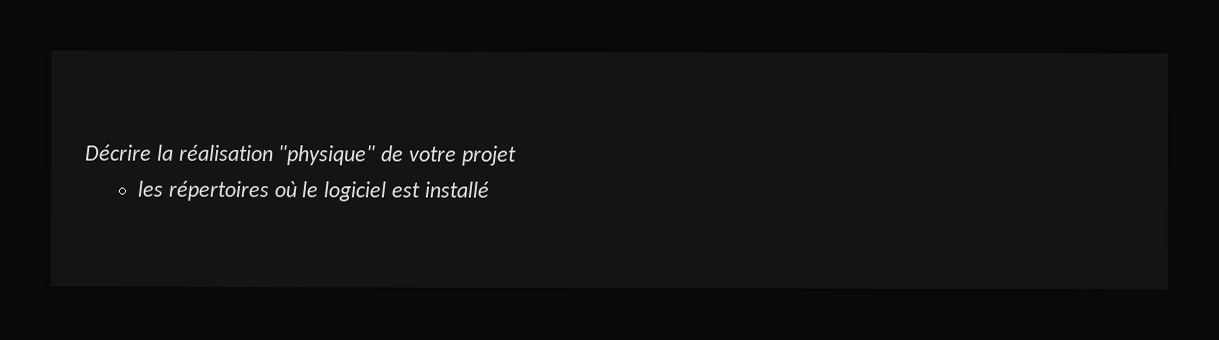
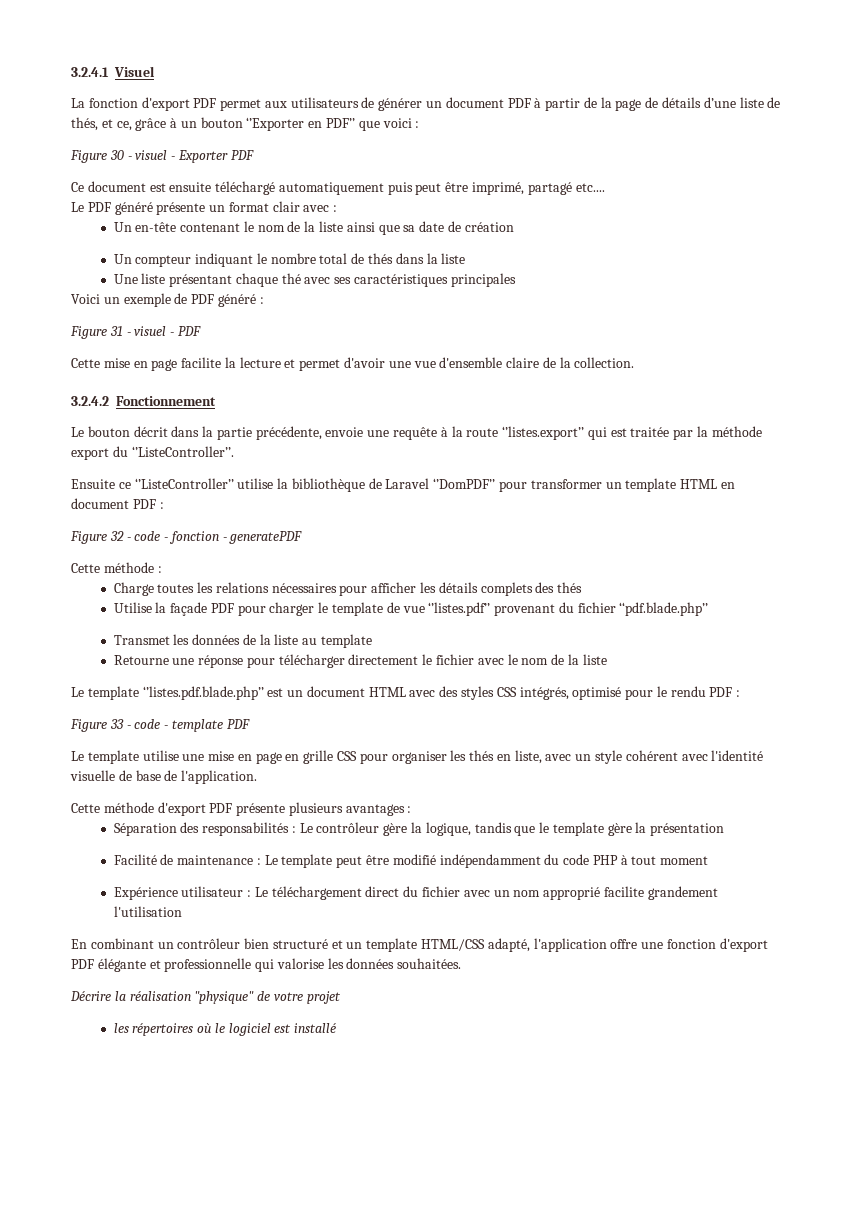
(85, 152) none -> [71,66,155,77] [71,97,781,111] [71,117,420,131] [70,150,254,163] [71,181,605,195] [71,201,338,215] [113,221,514,235] [113,253,466,267] [113,273,516,287] [71,293,264,307] [70,326,201,339] [71,357,635,371] [71,396,216,406] [71,426,762,440] [71,446,234,460] [71,478,735,492] [71,498,164,509] [70,531,303,544] [71,562,162,573] [113,582,583,596] [113,602,709,616] [113,634,372,648] [113,654,607,668] [71,686,741,700] [70,719,250,732] [71,750,764,764] [70,770,258,784] [71,802,412,816] [113,822,725,836] [113,854,709,868] [113,886,718,900] [113,906,182,917] [71,938,768,952] [71,958,462,972] 3.2.4.1 Visuel // La fonction d'export PDF permet aux utilisateurs de générer un document PDF à partir de la page de détails d’une liste de thés, et ce, grâce à un bouton ‘’Exporter en PDF’’ que voici : // Figure 30 - visuel - Exporter PDF // Ce document est ensuite téléchargé automatiquement puis peut être imprimé, partagé etc.... // Le PDF généré présente un format clair avec : // Un en-tête contenant le nom de la liste ainsi que sa date de création // Un compteur indiquant le nombre total de thés dans la liste // Une liste présentant chaque thé avec ses caractéristiques principales // Voici un exemple de PDF généré : // Figure 31 - visuel - PDF // Cette mise en page facilite la lecture et permet d'avoir une vue d'ensemble claire de la collection. // 3.2.4.2 Fonctionnement // Le bouton décrit dans la partie précédente, envoie une requête à la route ‘’listes.export’’ qui est traitée par la méthode export du ‘’ListeController’’. // Ensuite ce ‘’ListeController’’ utilise la bibliothèque de Laravel ‘’DomPDF’’ pour transformer un template HTML en document PDF : // Figure 32 - code - fonction - generatePDF // Cette méthode : // Charge toutes les relations nécessaires pour afficher les détails complets des thés // Utilise la façade PDF pour charger le template de vue ‘’listes.pdf’’ provenant du fichier ‘‘pdf.blade.php’’ // Transmet les données de la liste au template // Retourne une réponse pour télécharger directement le fichier avec le nom de la liste // Le template ‘’listes.pdf.blade.php’’ est un document HTML avec des styles CSS intégrés, optimisé pour le rendu PDF : // Figure 33 - code - template PDF // Le template utilise une mise en page en grille CSS pour organiser les thés en liste, avec un style cohérent avec l'identité visuelle de base de l'application. // Cette méthode d'export PDF présente plusieurs avantages : // Séparation des responsabilités : Le contrôleur gère la logique, tandis que le template gère la présentation // Facilité de maintenance : Le template peut être modifié indépendamment du code PHP à tout moment // Expérience utilisateur : Le téléchargement direct du fichier avec un nom approprié facilite grandement l'utilisation // En combinant un contrôleur bien structuré et un template HTML/CSS adapté, l'application offre une fonction d'export PDF élégante et professionnelle qui valorise les données souhaitées. //

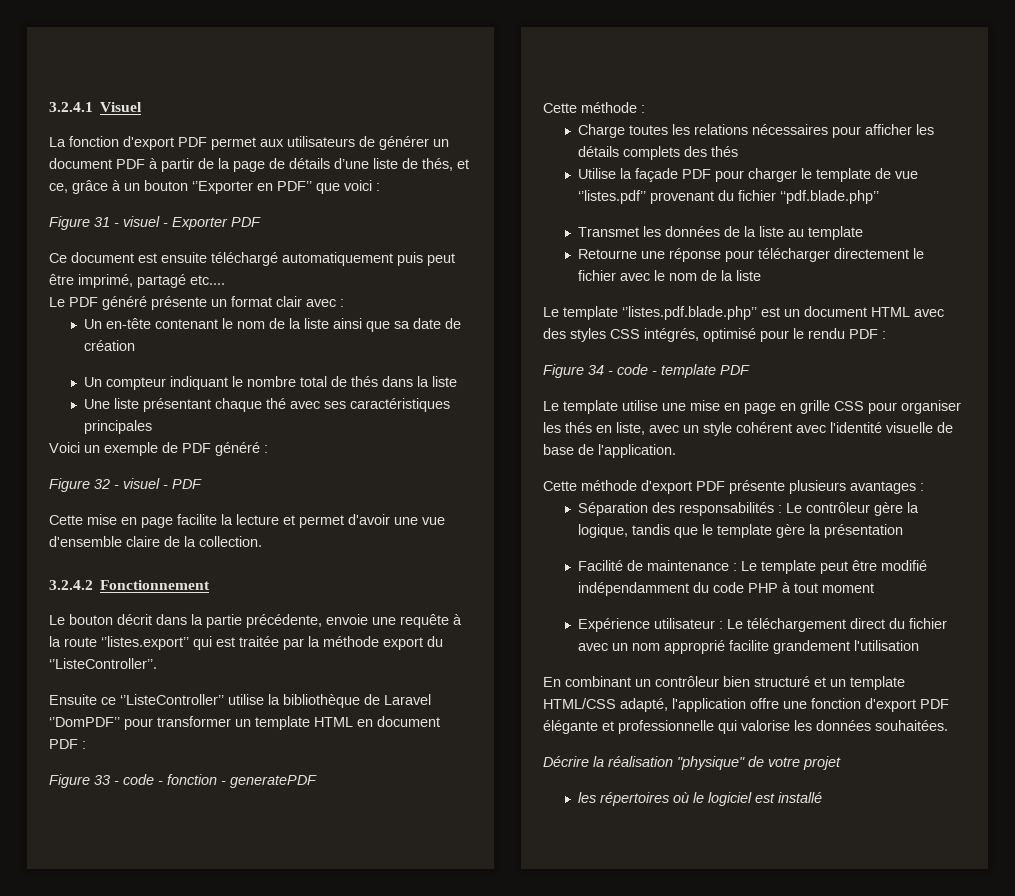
[109,150,124,160] 30 -> [94,217,110,227] 31
[109,326,123,336] 31 -> [94,479,110,489] 32
[109,531,124,541] 32 -> [94,775,110,785] 33
[109,719,124,729] 33 -> [588,365,604,375] 34

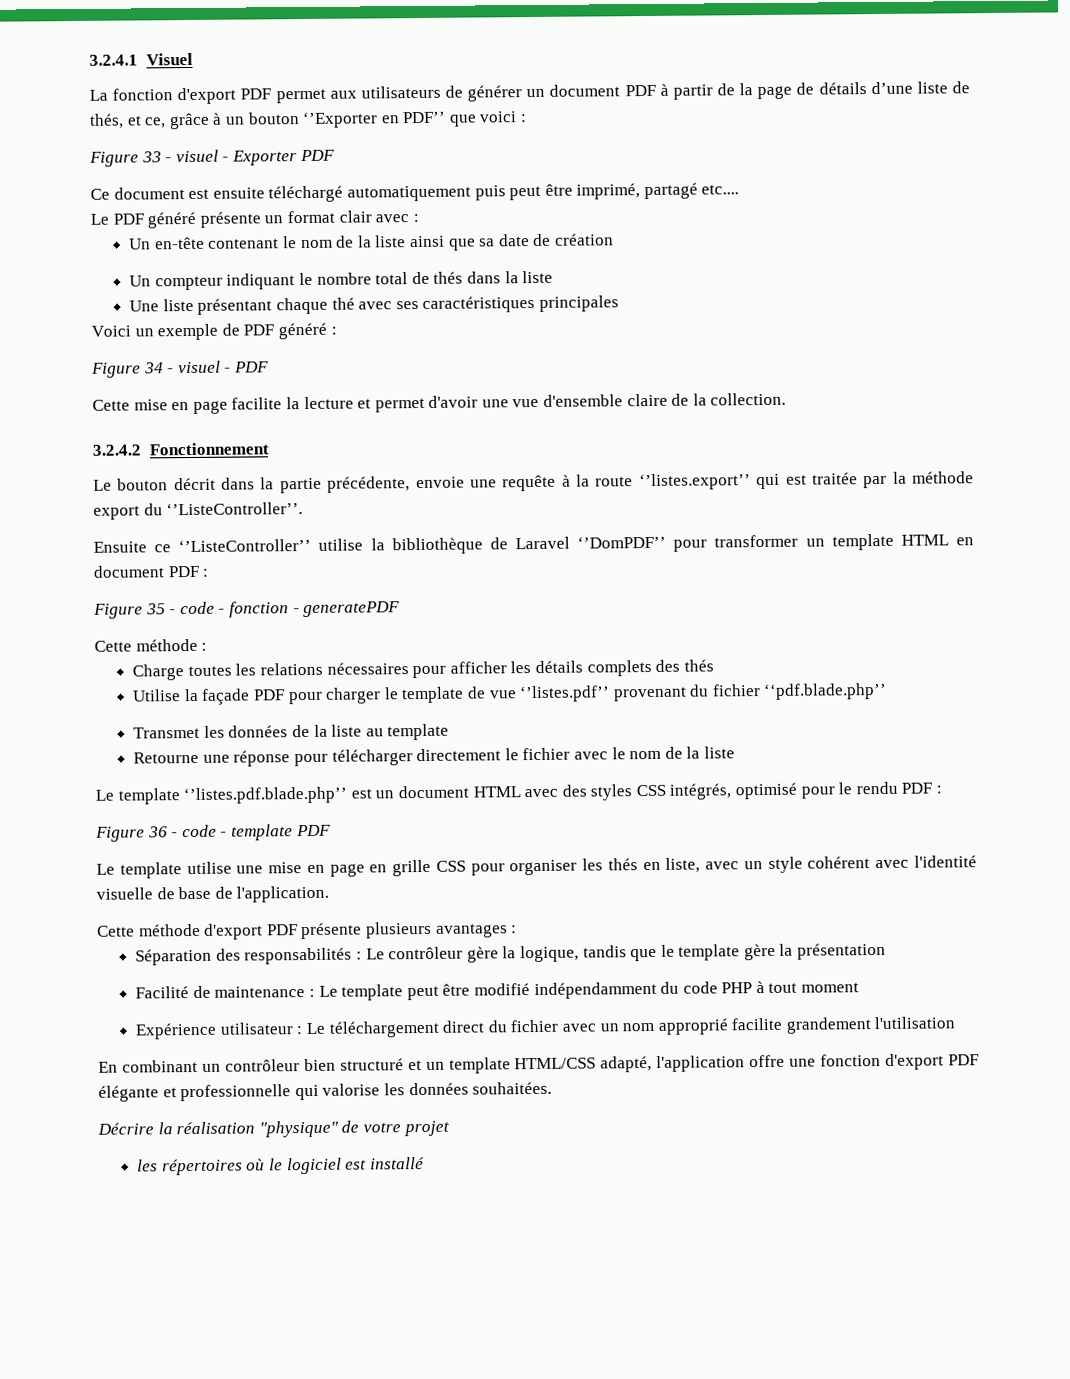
[94,217,110,227] 31 -> [141,151,162,163] 33
[94,479,110,489] 32 -> [143,362,164,374] 34
[94,775,110,785] 33 -> [145,603,166,615] 35
[588,365,604,375] 34 -> [147,826,168,838] 36

